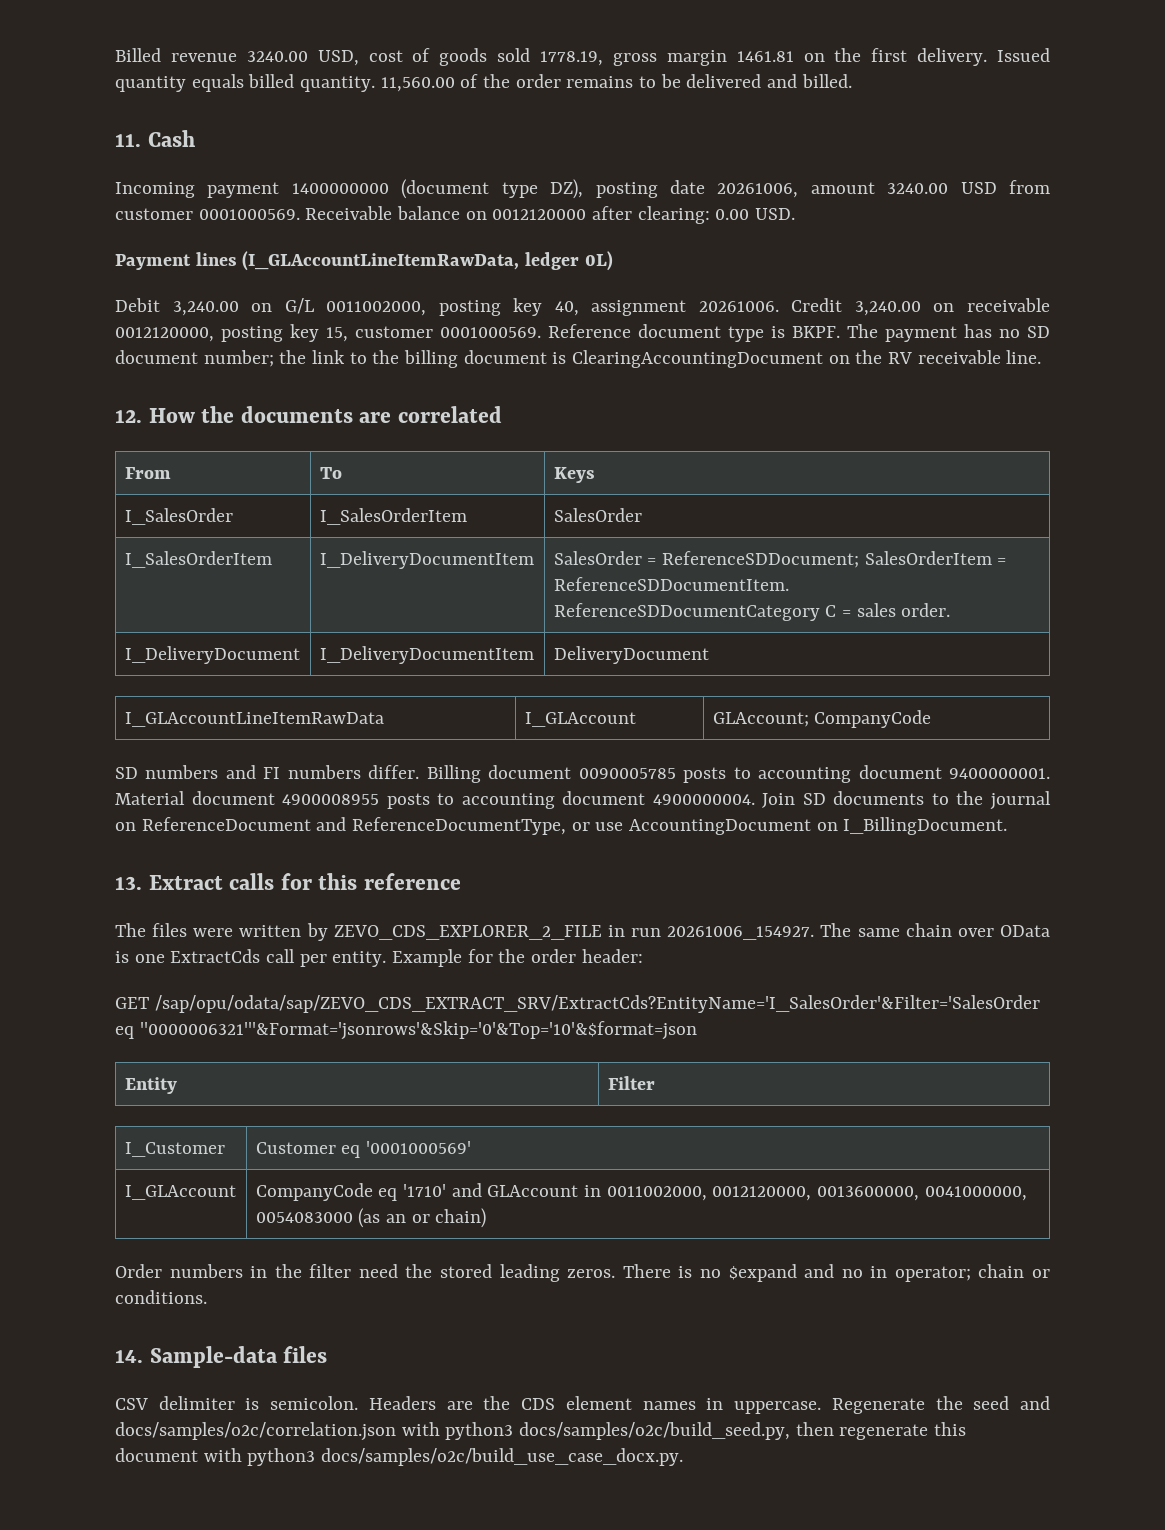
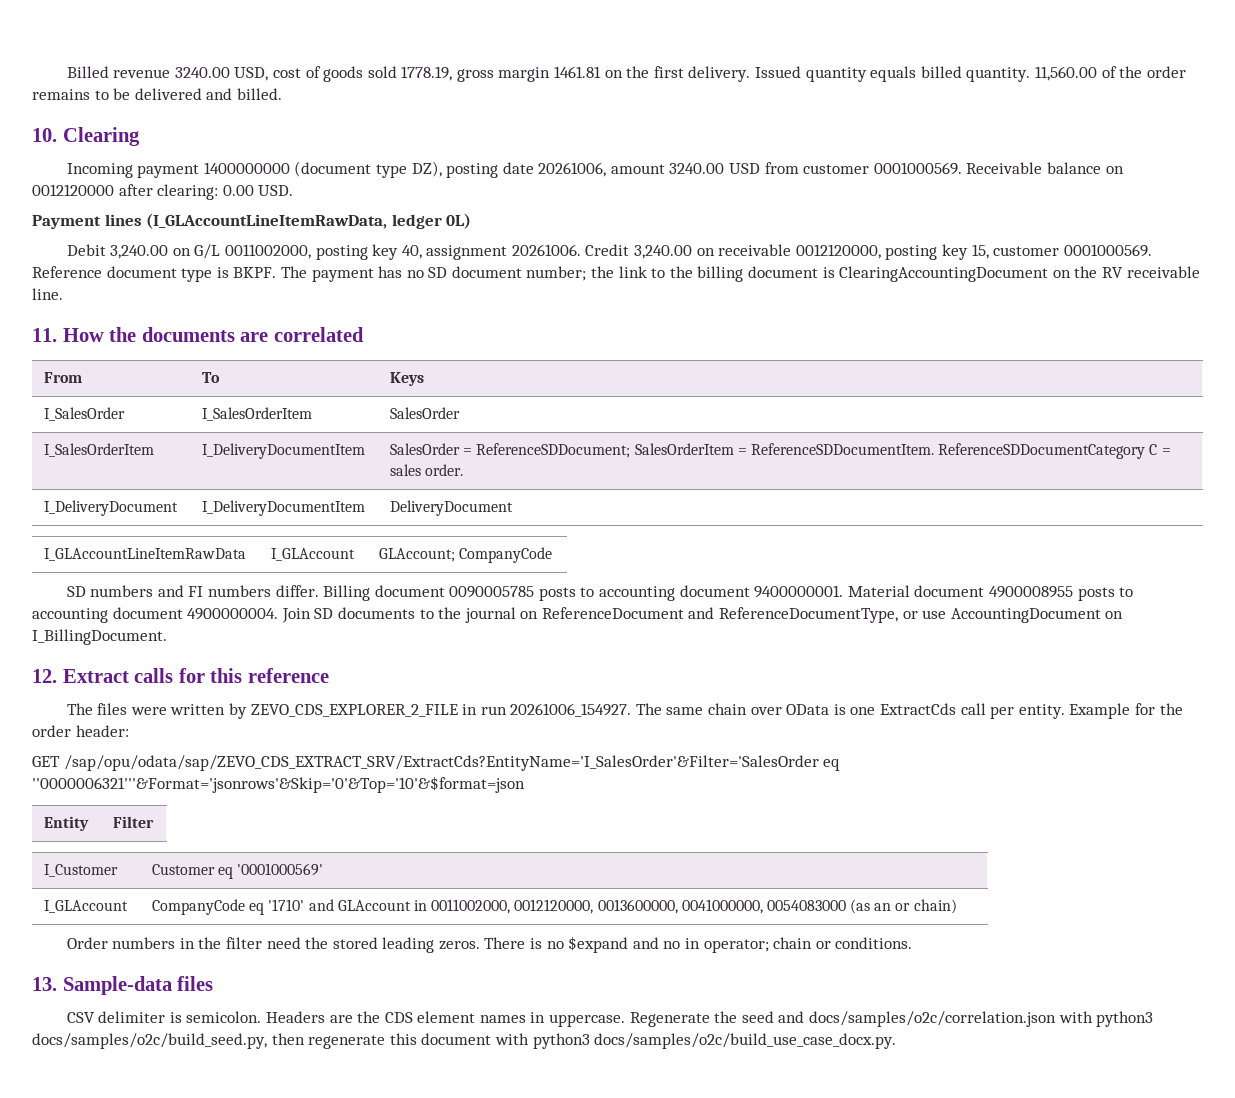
[115,130,195,147] 11. Cash -> [32,127,140,146] 10. Clearing
[115,410,142,423] 12. -> [32,328,57,342] 11.
[115,876,142,890] 13. -> [32,669,57,683] 12.
[115,1350,143,1363] 14. -> [32,977,57,991] 13.

